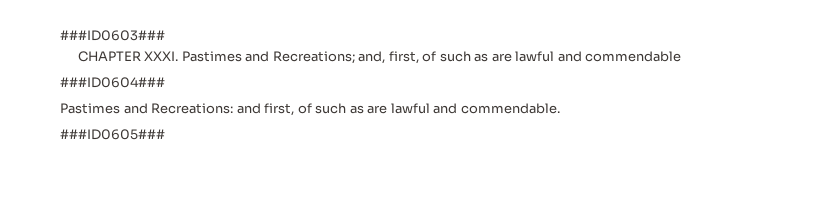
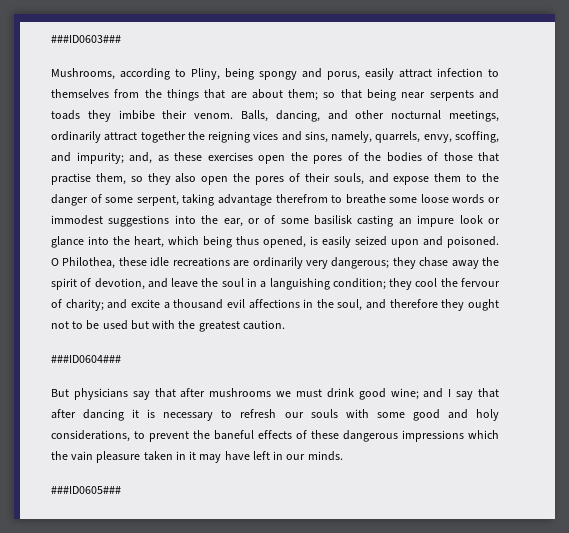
[77,51,682,64] [60,77,165,88] [60,103,560,116] CHAPTER XXXI. Pastimes and Recreations; and, first, of such as are lawful and commendable // ###ID0604### // Pastimes and Recreations: and first, of such as are lawful and commendable. -> [51,68,499,80] [51,89,500,101] [51,110,500,122] [51,131,499,143] [51,152,499,164] [51,173,500,185] [51,194,500,206] [51,215,500,227] [51,236,499,248] [51,257,500,269] [51,278,500,290] [51,299,500,311] [51,320,285,332] [51,355,121,363] [51,388,499,400] [51,409,500,421] [51,430,499,442] [51,451,343,463] Mushrooms, according to Pliny, being spongy and porus, easily attract infection to themselves from the things that are about them; so that being near serpents and toads they imbibe their venom. Balls, dancing, and other nocturnal meetings, ordinarily attract together the reigning vices and sins, namely, quarrels, envy, scoffing, and impurity; and, as these exercises open the pores of the bodies of those that practise them, so they also open the pores of their souls, and expose them to the danger of some serpent, taking advantage therefrom to breathe some loose words or immodest suggestions into the ear, or of some basilisk casting an impure look or glance into the heart, which being thus opened, is easily seized upon and poisoned. O Philothea, these idle recreations are ordinarily very dangerous; they chase away the spirit of devotion, and leave the soul in a languishing condition; they cool the fervour of charity; and excite a thousand evil affections in the soul, and therefore they ought not to be used but with the greatest caution. // ###ID0604### // But physicians say that after mushrooms we must drink good wine; and I say that after dancing it is necessary to refresh our souls with some good and holy considerations, to prevent the baneful effects of these dangerous impressions which the vain pleasure taken in it may have left in our minds.

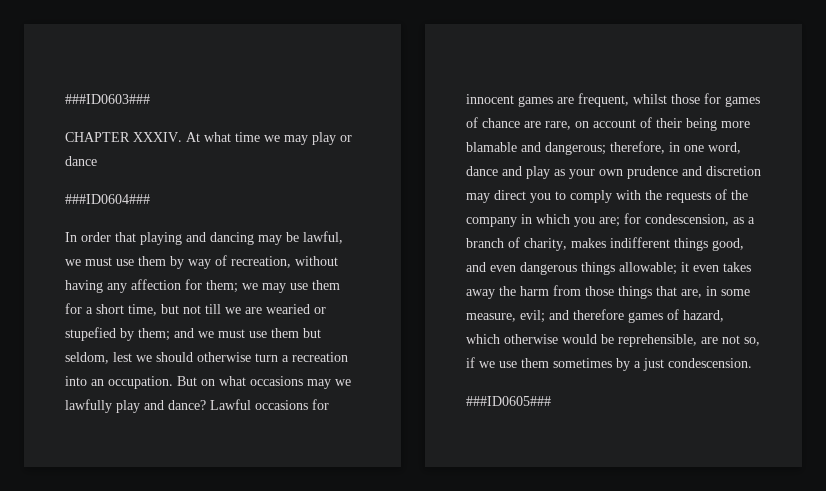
[51,68,499,80] [51,89,500,101] [51,110,500,122] [51,131,499,143] [51,152,499,164] [51,173,500,185] [51,194,500,206] [51,215,500,227] [51,236,499,248] [51,257,500,269] [51,278,500,290] [51,299,500,311] [51,320,285,332] [51,355,121,363] [51,388,499,400] [51,409,500,421] [51,430,499,442] [51,451,343,463] Mushrooms, according to Pliny, being spongy and porus, easily attract infection to themselves from the things that are about them; so that being near serpents and toads they imbibe their venom. Balls, dancing, and other nocturnal meetings, ordinarily attract together the reigning vices and sins, namely, quarrels, envy, scoffing, and impurity; and, as these exercises open the pores of the bodies of those that practise them, so they also open the pores of their souls, and expose them to the danger of some serpent, taking advantage therefrom to breathe some loose words or immodest suggestions into the ear, or of some basilisk casting an impure look or glance into the heart, which being thus opened, is easily seized upon and poisoned. O Philothea, these idle recreations are ordinarily very dangerous; they chase away the spirit of devotion, and leave the soul in a languishing condition; they cool the fervour of charity; and excite a thousand evil affections in the soul, and therefore they ought not to be used but with the greatest caution. // ###ID0604### // But physicians say that after mushrooms we must drink good wine; and I say that after dancing it is necessary to refresh our souls with some good and holy considerations, to prevent the baneful effects of these dangerous impressions which the vain pleasure taken in it may have left in our minds. -> [65,132,352,145] [65,156,97,166] [65,194,150,204] [65,231,343,245] [65,255,338,269] [65,279,340,293] [65,303,326,316] [65,327,321,341] [65,352,348,364] [65,376,351,389] [65,399,329,413] [466,93,760,107] [466,117,750,131] [466,141,741,155] [466,166,761,179] [466,189,748,203] [466,213,755,227] [466,237,744,251] [466,262,751,275] [466,285,750,299] [466,309,724,323] [466,334,760,347] [466,357,752,371] CHAPTER XXXIV. At what time we may play or dance // ###ID0604### // In order that playing and dancing may be lawful, we must use them by way of recreation, without having any affection for them; we may use them for a short time, but not till we are wearied or stupefied by them; and we must use them but seldom, lest we should otherwise turn a recreation into an occupation. But on what occasions may we lawfully play and dance? Lawful occasions for innocent games are frequent, whilst those for games of chance are rare, on account of their being more blamable and dangerous; therefore, in one word, dance and play as your own prudence and discretion may direct you to comply with the requests of the company in which you are; for condescension, as a branch of charity, makes indifferent things good, and even dangerous things allowable; it even takes away the harm from those things that are, in some measure, evil; and therefore games of hazard, which otherwise would be reprehensible, are not so, if we use them sometimes by a just condescension.

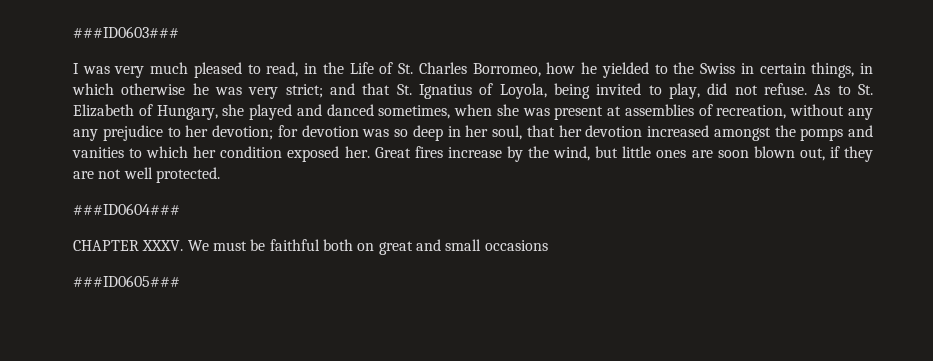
[65,132,352,145] [65,156,97,166] [65,194,150,204] [65,231,343,245] [65,255,338,269] [65,279,340,293] [65,303,326,316] [65,327,321,341] [65,352,348,364] [65,376,351,389] [65,399,329,413] [466,93,760,107] [466,117,750,131] [466,141,741,155] [466,166,761,179] [466,189,748,203] [466,213,755,227] [466,237,744,251] [466,262,751,275] [466,285,750,299] [466,309,724,323] [466,334,760,347] [466,357,752,371] CHAPTER XXXIV. At what time we may play or dance // ###ID0604### // In order that playing and dancing may be lawful, we must use them by way of recreation, without having any affection for them; we may use them for a short time, but not till we are wearied or stupefied by them; and we must use them but seldom, lest we should otherwise turn a recreation into an occupation. But on what occasions may we lawfully play and dance? Lawful occasions for innocent games are frequent, whilst those for games of chance are rare, on account of their being more blamable and dangerous; therefore, in one word, dance and play as your own prudence and discretion may direct you to comply with the requests of the company in which you are; for condescension, as a branch of charity, makes indifferent things good, and even dangerous things allowable; it even takes away the harm from those things that are, in some measure, evil; and therefore games of hazard, which otherwise would be reprehensible, are not so, if we use them sometimes by a just condescension. -> [73,62,874,78] [72,83,874,99] [73,104,873,120] [73,125,873,141] [72,146,873,162] [73,167,220,183] [73,203,180,215] [73,239,548,255] I was very much pleased to read, in the Life of St. Charles Borromeo, how he yielded to the Swiss in certain things, in which otherwise he was very strict; and that St. Ignatius of Loyola, being invited to play, did not refuse. As to St. Elizabeth of Hungary, she played and danced sometimes, when she was present at assemblies of recreation, without any any prejudice to her devotion; for devotion was so deep in her soul, that her devotion increased amongst the pomps and vanities to which her condition exposed her. Great fires increase by the wind, but little ones are soon blown out, if they are not well protected. // ###ID0604### // CHAPTER XXXV. We must be faithful both on great and small occasions

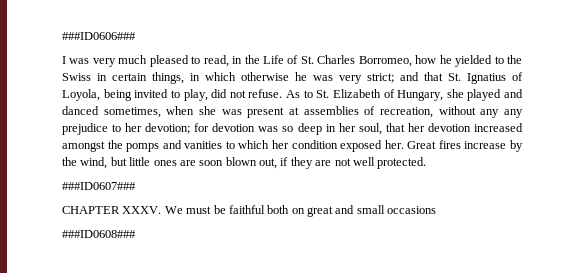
[73,26,179,38] ###ID0603### -> [62,32,136,40] ###ID0606###
[73,203,180,215] ###ID0604### -> [62,182,136,190] ###ID0607###
[73,275,180,287] ###ID0605### -> [62,230,136,238] ###ID0608###

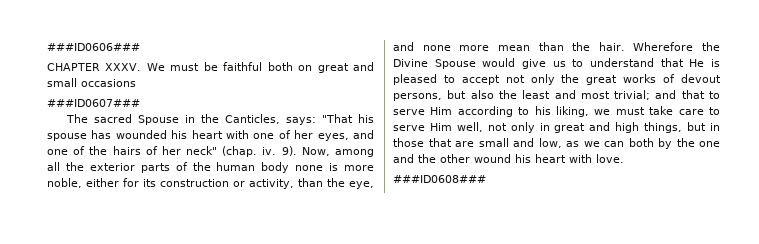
[62,55,523,67] [62,72,523,84] [62,89,523,101] [62,106,523,118] [62,123,523,135] [62,140,523,152] [62,157,427,169] [62,182,136,190] // I was very much pleased to read, in the Life of St. Charles Borromeo, how he yielded to the Swiss in certain things, in which otherwise he was very strict; and that St. Ignatius of Loyola, being invited to play, did not refuse. As to St. Elizabeth of Hungary, she played and danced sometimes, when she was present at assemblies of recreation, without any any prejudice to her devotion; for devotion was so deep in her soul, that her devotion increased amongst the pomps and vanities to which her condition exposed her. Great fires increase by the wind, but little ones are soon blown out, if they are not well protected. // ###ID0607### -> (140, 47) none
(437, 210) none -> [47,99,140,107] [66,114,374,125] [47,130,374,141] [47,146,375,157] [47,162,374,173] [47,178,374,189] [393,42,720,51] [393,58,720,69] [393,74,721,85] [393,90,720,101] [393,106,720,117] [393,122,720,133] [393,138,720,149] [393,154,624,163] // ###ID0607### // The sacred Spouse in the Canticles, says: "That his spouse has wounded his heart with one of her eyes, and one of the hairs of her neck" (chap. iv. 9). Now, among all the exterior parts of the human body none is more noble, either for its construction or activity, than the eye, and none more mean than the hair. Wherefore the Divine Spouse would give us to understand that He is pleased to accept not only the great works of devout persons, but also the least and most trivial; and that to serve Him according to his liking, we must take care to serve Him well, not only in great and high things, but in those that are small and low, as we can both by the one and the other wound his heart with love.

